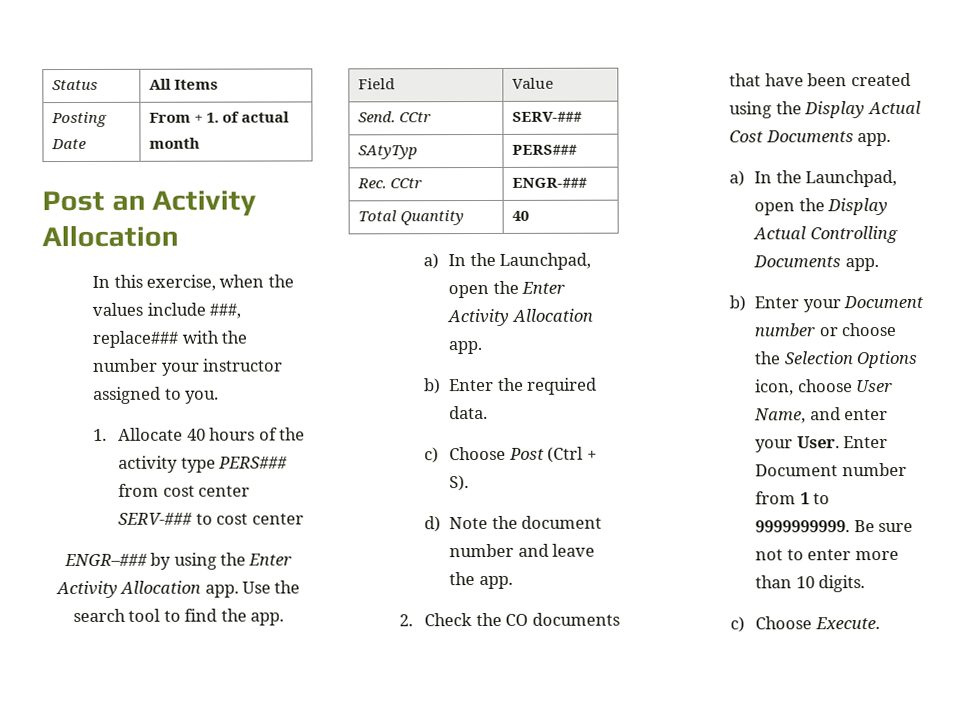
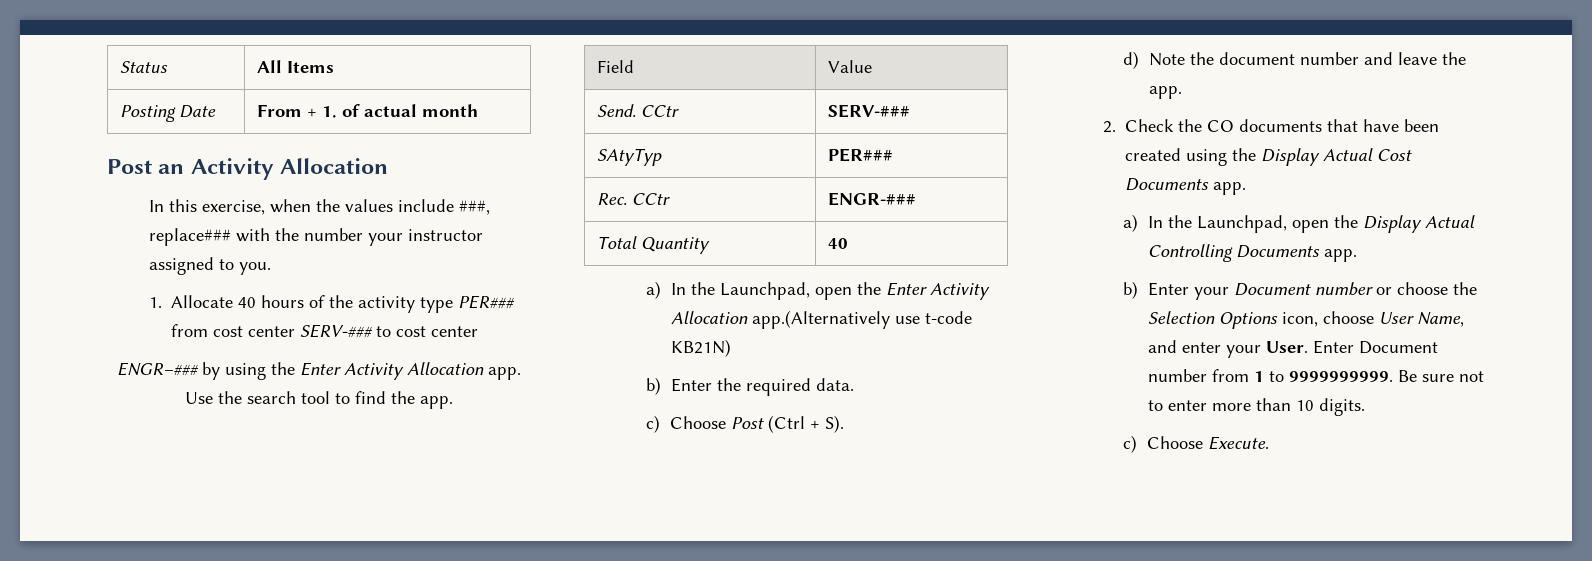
[218,456,289,469] PERS### -> [457,295,515,309] PER###
[511,144,577,155] PERS### -> [827,148,893,162] PER###
[448,341,483,355] app. -> [751,310,972,329] [670,339,731,357] app.(Alternatively use t-code KB21N)

